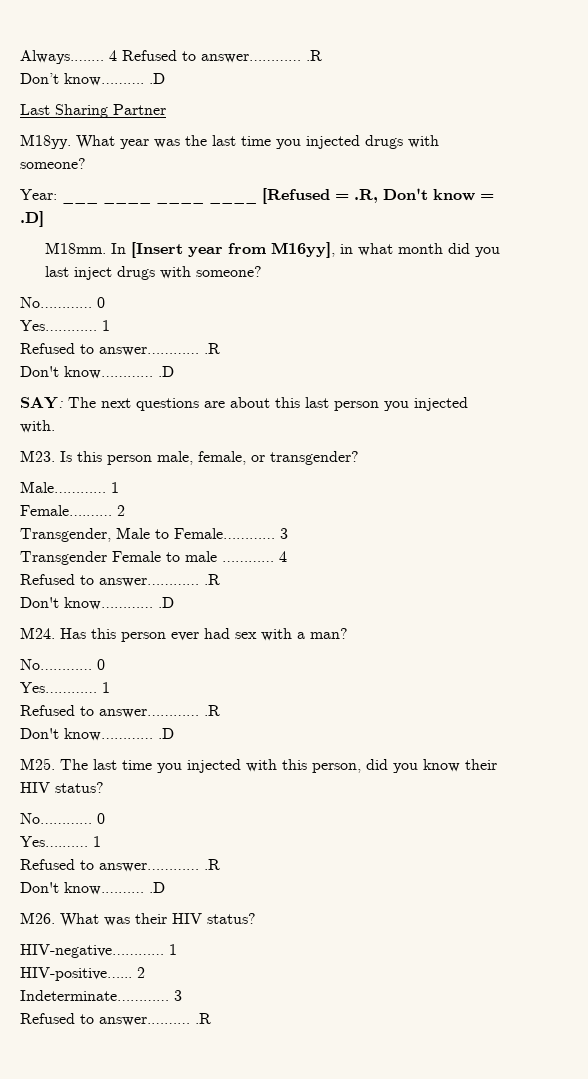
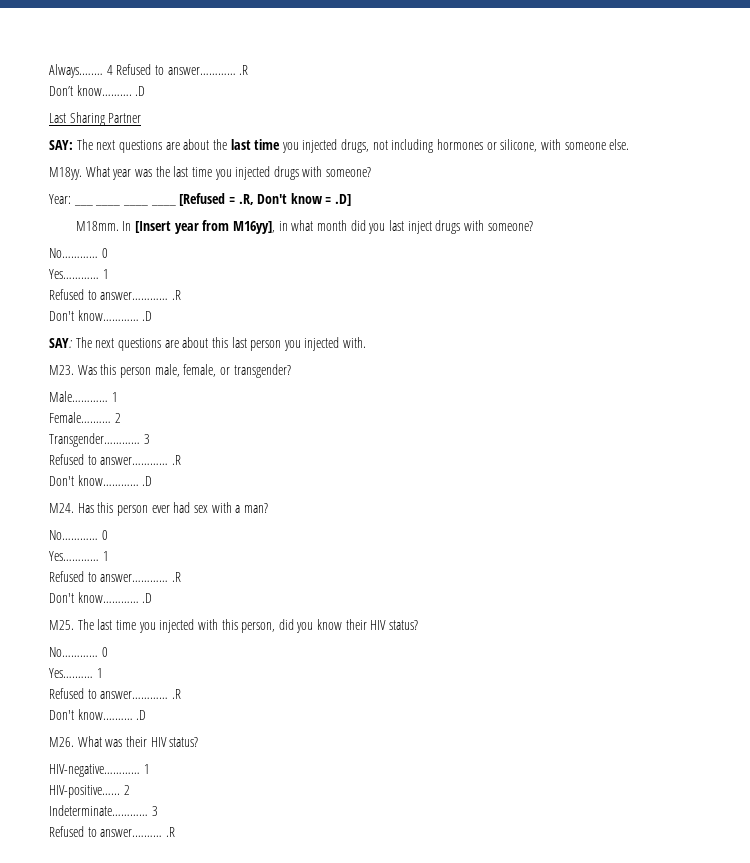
(166, 109) none -> [49,139,630,153] // SAY: The next questions are about the last time you injected drugs, not including hormones or silicone, with someone else.
[60,451,72,462] Is -> [77,365,97,375] Was
[20,527,288,542] [20,551,287,565] Transgender, Male to Female………… 3 // Transgender Female to male ………… 4 -> [49,433,150,447] Transgender………… 3

